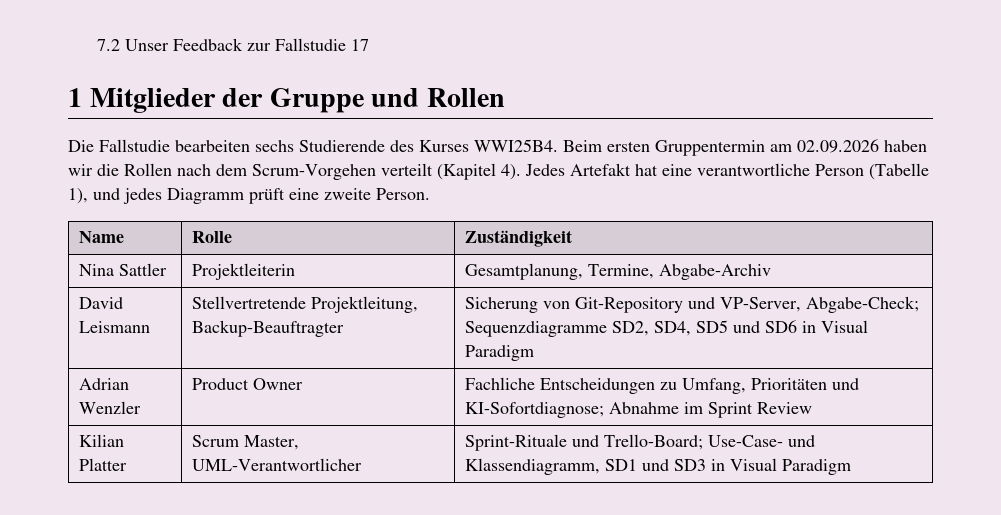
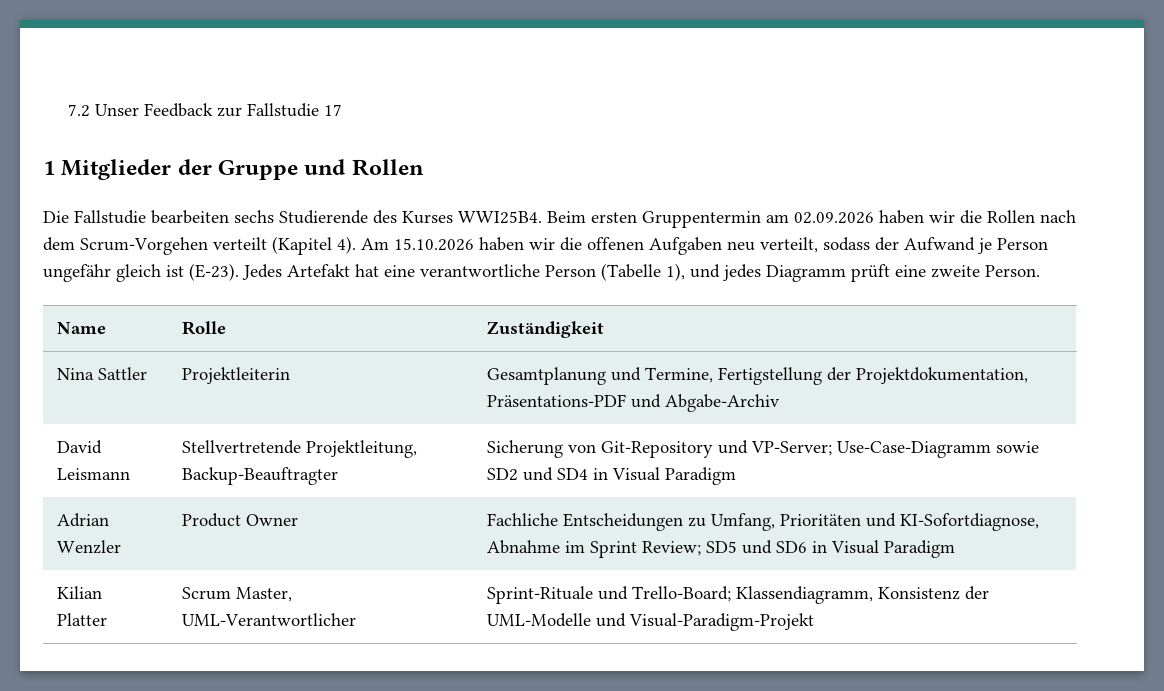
(521, 172) none -> [361,237,1048,255] [43,263,239,282] Am 15.10.2026 haben wir die offenen Aufgaben neu verteilt, sodass der Aufwand je Person ungefähr gleich ist (E-23).
[465,263,655,280] Gesamtplanung, Termine, -> [487,367,1029,385] [487,394,662,408] Gesamtplanung und Termine, Fertigstellung der Projektdokumentation, Präsentations-PDF und
[720,296,920,313] [465,320,798,337] VP-Server, Abgabe-Check; Sequenzdiagramme SD2, SD4, SD5 und SD6 -> [751,441,1040,458] [487,467,589,481] VP-Server; Use-Case-Diagramm sowie SD2 und SD4
[465,402,605,418] KI-Sofortdiagnose; -> [900,513,1040,531] KI-Sofortdiagnose,
[757,402,813,414] Review -> [642,540,956,558] Review; SD5 und SD6 in Visual Paradigm
[708,435,816,447] [465,458,852,475] Use-Case- und Klassendiagramm, SD1 und SD3 in Visual Paradigm -> [736,586,990,604] [487,613,815,631] Klassendiagramm, Konsistenz der UML-Modelle und Visual-Paradigm-Projekt

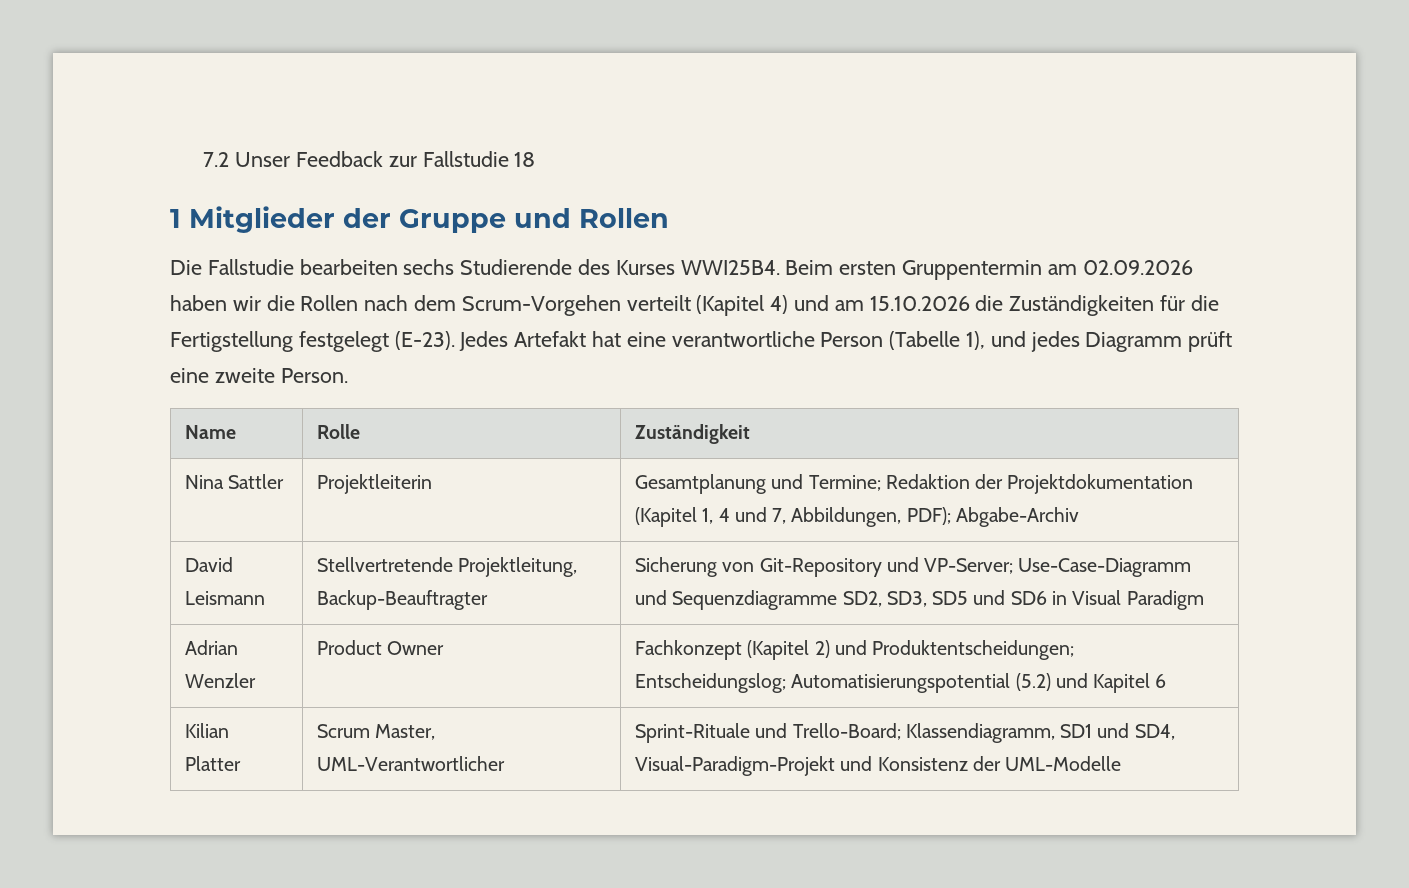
[324,104,343,116] 17 -> [514,152,536,167] 18
[337,236,1048,255] [43,264,184,282] 4). Am 15.10.2026 haben wir die offenen Aufgaben neu verteilt, sodass der Aufwand je Person ungefähr gleich ist -> [770,295,1219,316] [170,331,389,352] 4) und am 15.10.2026 die Zuständigkeiten für die Fertigstellung festgelegt
[645,367,1029,385] [487,394,662,408] Termine, Fertigstellung der Projektdokumentation, Präsentations-PDF und -> [808,474,1194,494] [635,507,951,527] Termine; Redaktion der Projektdokumentation (Kapitel 1, 4 und 7, Abbildungen, PDF);
[996,441,1040,453] [487,467,589,481] sowie SD2 und SD4 -> [635,590,1047,610] und Sequenzdiagramme SD2, SD3, SD5 und SD6
[487,513,1040,531] [487,540,956,558] Fachliche Entscheidungen zu Umfang, Prioritäten und KI-Sofortdiagnose, Abnahme im Sprint Review; SD5 und SD6 in Visual Paradigm -> [635,640,1075,660] [635,673,1167,693] Fachkonzept (Kapitel 2) und Produktentscheidungen; Entscheidungslog; Automatisierungspotential (5.2) und Kapitel 6
(874, 595) none -> [1060,723,1175,740] [635,756,873,776] SD1 und SD4, Visual-Paradigm-Projekt und
[596,613,815,631] und Visual-Paradigm-Projekt -> (1122, 763) none

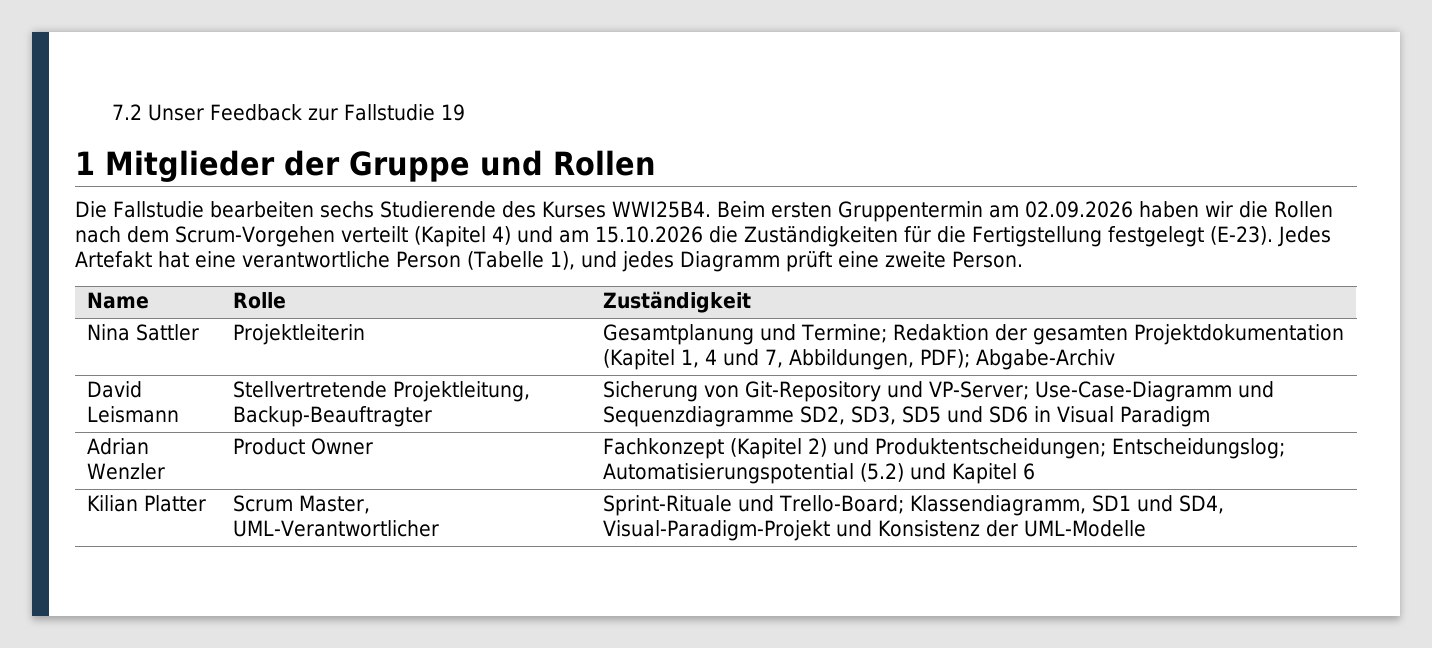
[514,152,536,167] 18 -> [441,104,466,121] 19
(1004, 481) none -> [1033,325,1129,345] gesamten

